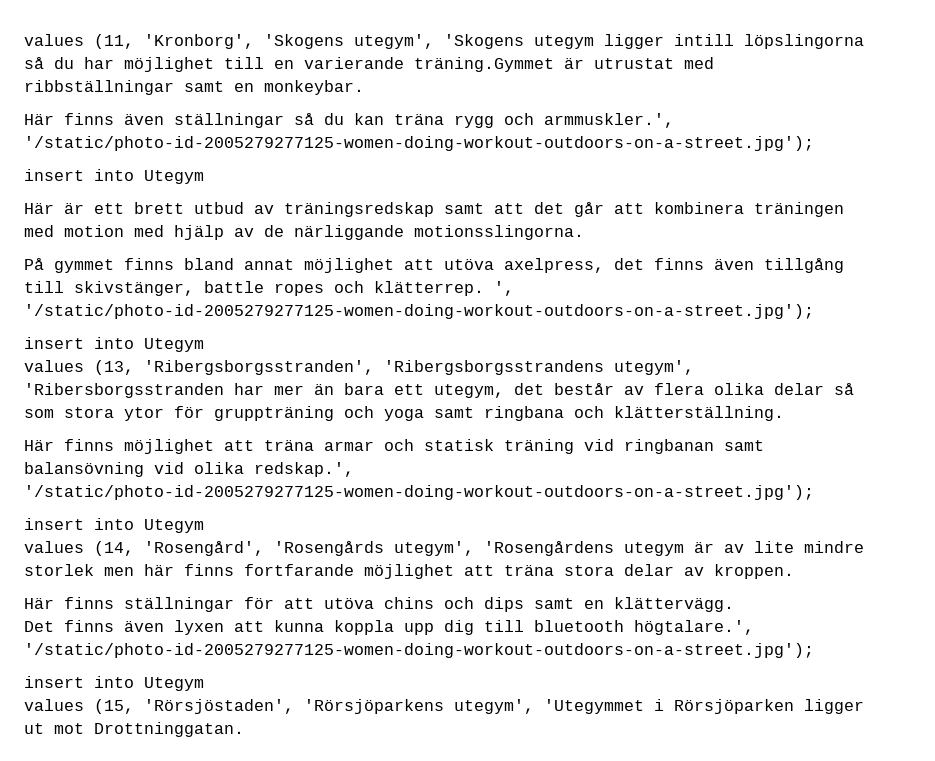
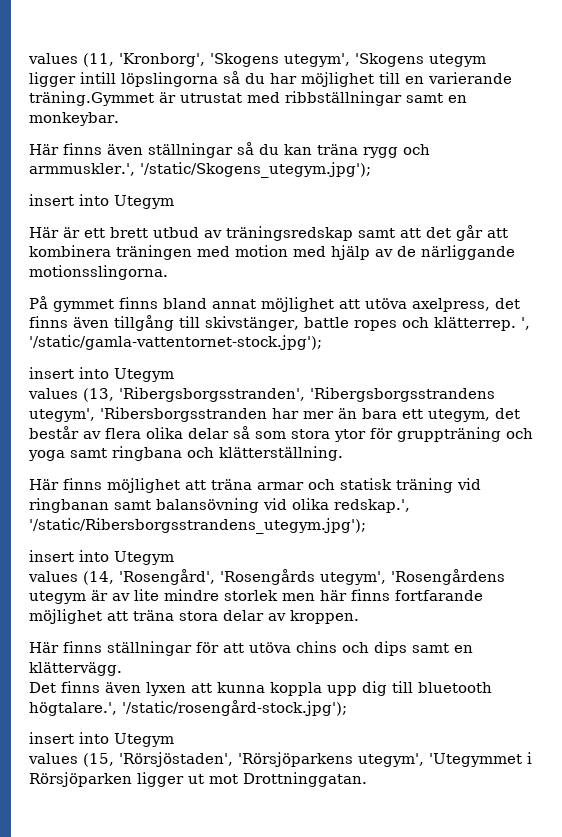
[24,136,814,151] '/static/photo-id-2005279277125-women-doing-workout-outdoors-on-a-street.jpg'); -> [139,162,371,178] '/static/Skogens_utegym.jpg');
[24,304,814,319] '/static/photo-id-2005279277125-women-doing-workout-outdoors-on-a-street.jpg'); -> [29,335,322,350] '/static/gamla-vattentornet-stock.jpg');
[24,485,814,500] '/static/photo-id-2005279277125-women-doing-workout-outdoors-on-a-street.jpg'); -> [29,518,366,534] '/static/Ribersborgsstrandens_utegym.jpg');
[24,643,814,658] '/static/photo-id-2005279277125-women-doing-workout-outdoors-on-a-street.jpg'); -> [122,700,347,716] '/static/rosengård-stock.jpg');

